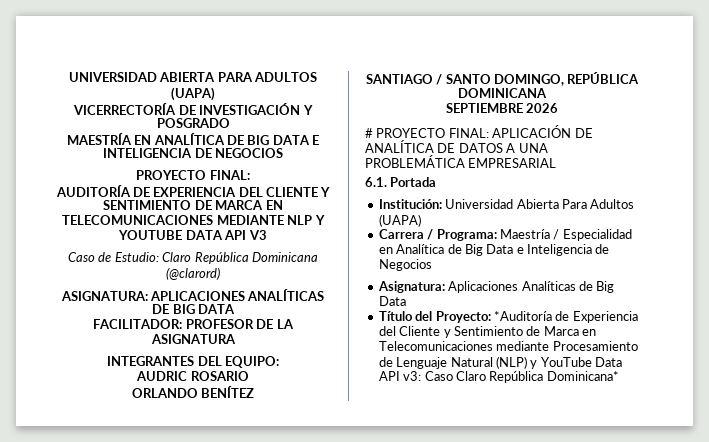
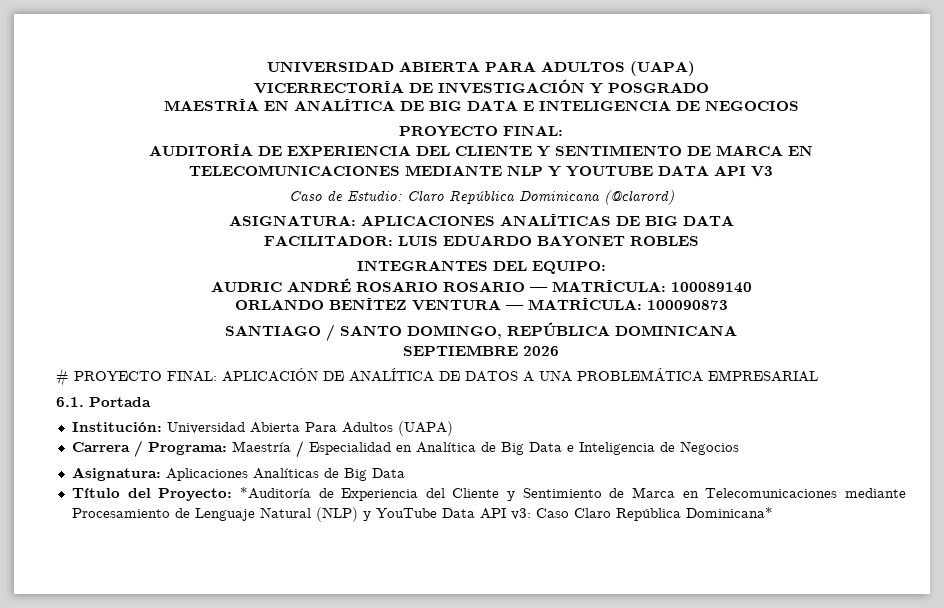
[185,319,294,329] [150,334,236,344] PROFESOR DE LA ASIGNATURA -> [397,235,699,247] LUIS EDUARDO BAYONET ROBLES
[190,371,249,381] [131,386,255,398] ROSARIO // ORLANDO BENÍTEZ -> [286,278,752,293] [234,298,728,311] ANDRÉ ROSARIO ROSARIO — MATRÍCULA: 100089140 // ORLANDO BENÍTEZ VENTURA — MATRÍCULA: 100090873

